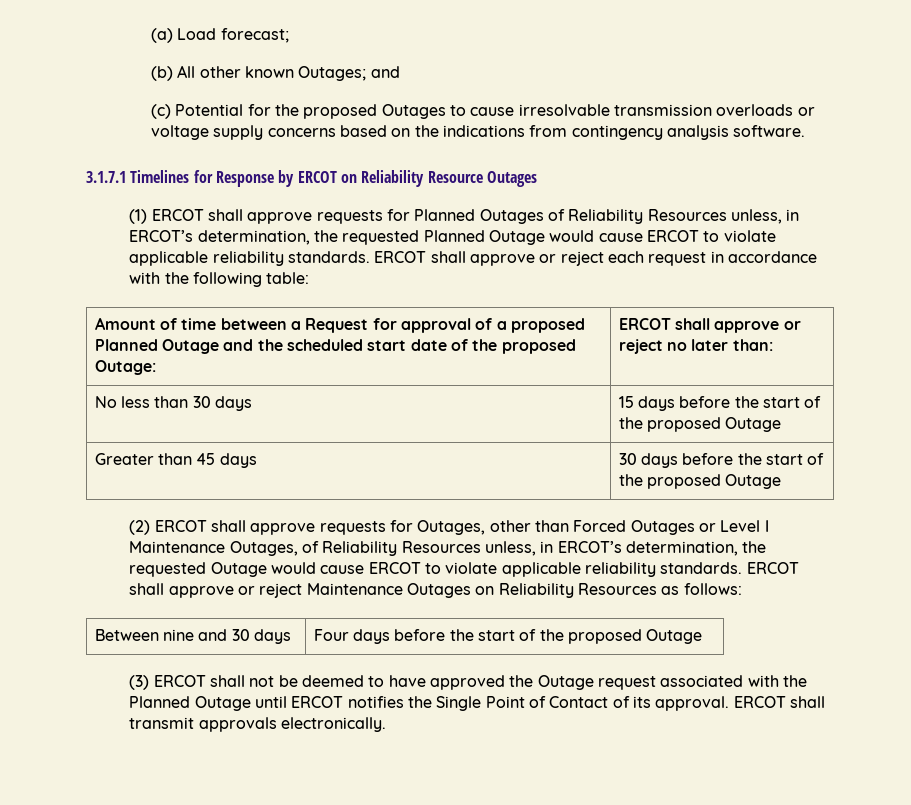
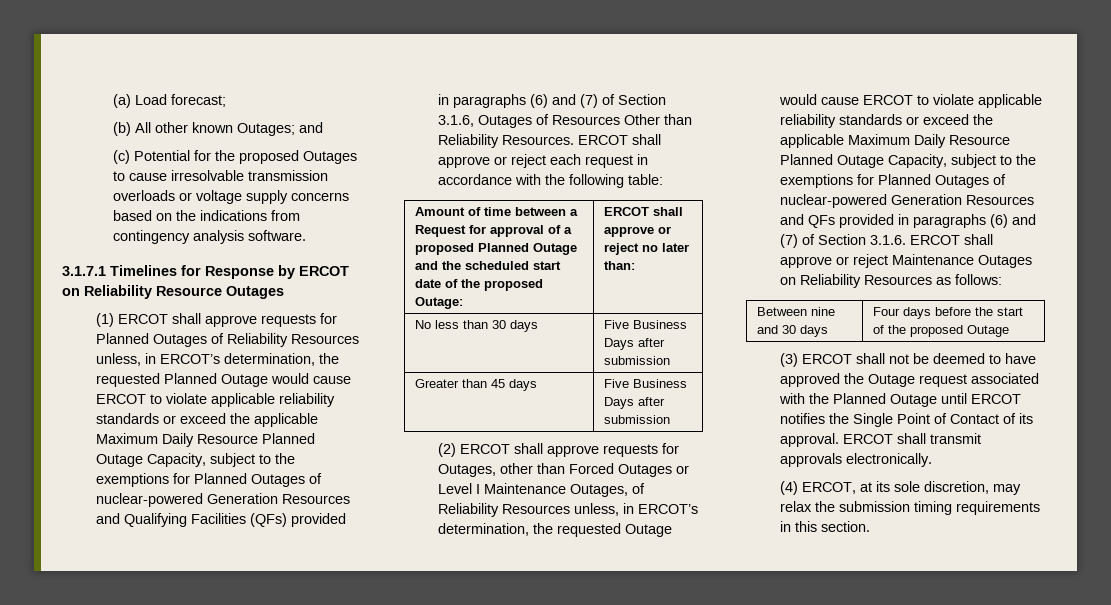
[287,251,370,263] standards. -> [96,413,319,427] [96,433,316,447] [96,453,296,467] [96,473,323,487] [96,493,351,507] [96,513,347,527] [438,94,667,108] [438,114,693,128] [438,134,575,148] standards or exceed the applicable Maximum Daily Resource Planned Outage Capacity, subject to the exemptions for Planned Outages of nuclear-powered Generation Resources and Qualifying Facilities (QFs) provided in paragraphs (6) and (7) of Section 3.1.6, Outages of Resources Other than Reliability Resources.
[618,396,822,411] [618,417,782,432] [94,453,257,468] [618,453,825,468] [618,474,782,489] 15 days before the start of the proposed Outage // Greater than 45 days | 30 days before the start of the proposed Outage -> [604,320,688,329] [604,338,666,350] [604,356,671,365] [415,379,538,391] [604,379,688,388] [604,397,666,409] [604,415,671,424] Five Business Days after submission // Greater than 45 days | Five Business Days after submission
[660,562,743,574] standards. -> [839,114,994,125] [780,134,1011,148] [780,154,1037,168] [780,174,1007,188] [780,194,1035,208] [780,214,1037,228] [780,234,907,248] standards or exceed the applicable Maximum Daily Resource Planned Outage Capacity, subject to the exemptions for Planned Outages of nuclear-powered Generation Resources and QFs provided in paragraphs (6) and (7) of Section 3.1.6.
(386, 724) none -> [780,481,1022,495] [780,501,1041,515] [780,521,871,532] // (4) ERCOT, at its sole discretion, may relax the submission timing requirements in this section.

